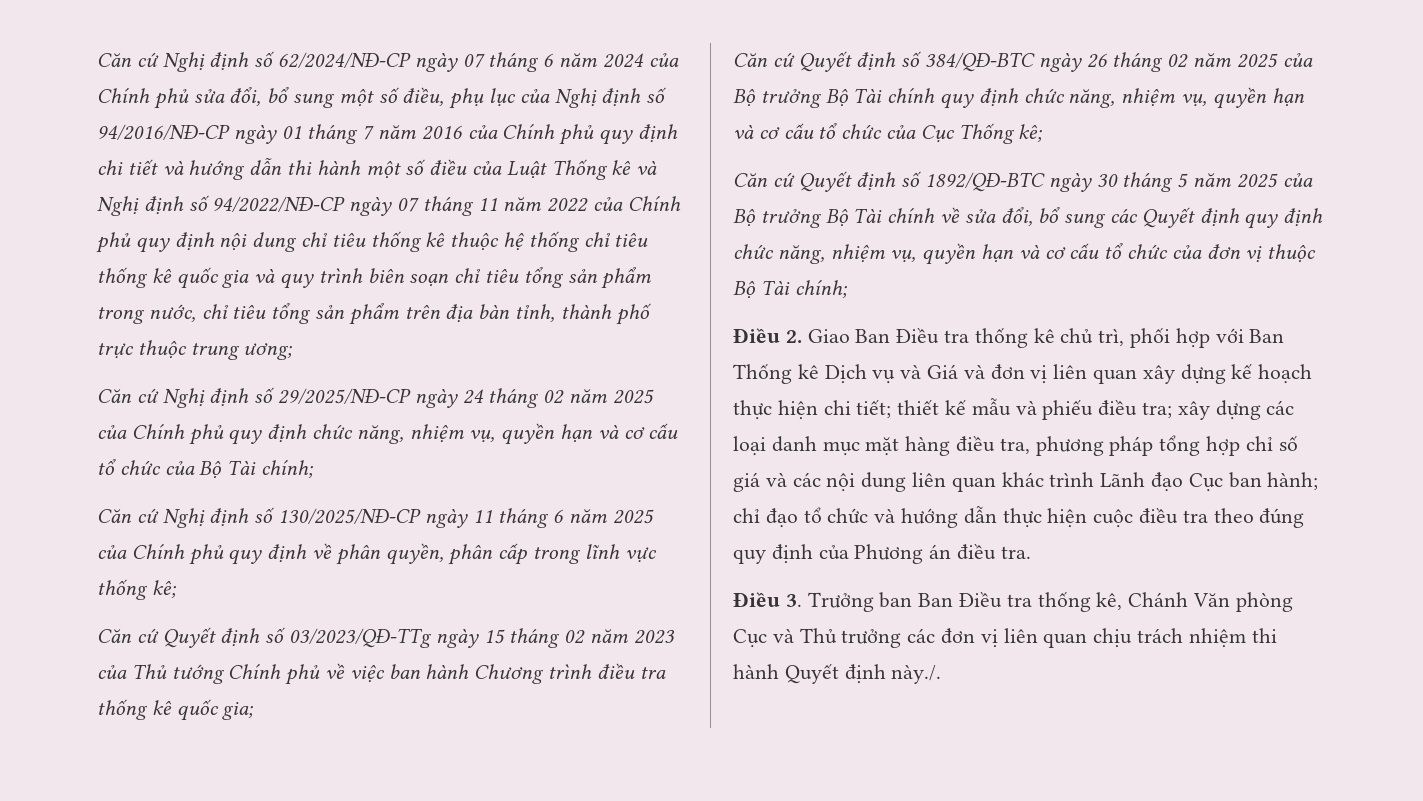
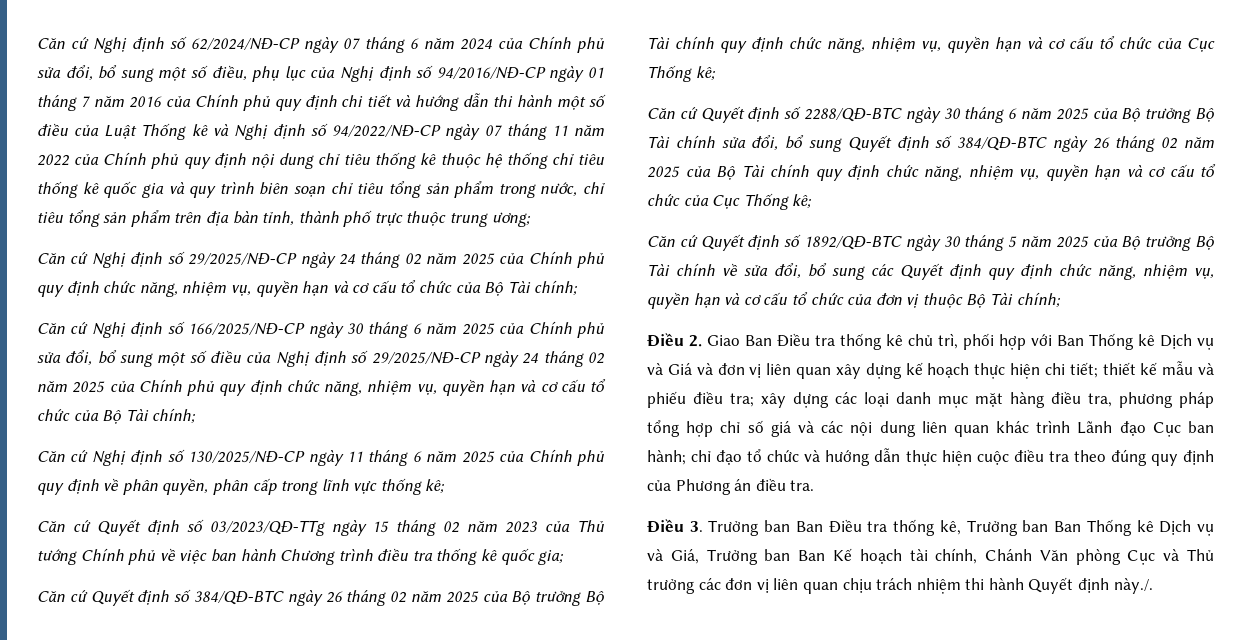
(314, 469) none -> [37,321,606,338] [37,350,604,367] [37,379,606,396] [37,408,197,424] // Căn cứ Nghị định số 166/2025/NĐ-CP ngày 30 tháng 6 năm 2025 của Chính phủ sửa đổi, bổ sung một số điều của Nghị định số 29/2025/NĐ-CP ngày 24 tháng 02 năm 2025 của Chính phủ quy định chức năng, nhiệm vụ, quyền hạn và cơ cấu tổ chức của Bộ Tài chính;
(1043, 133) none -> [647,106,1215,123] [647,135,1214,152] [647,164,1216,181] [647,193,813,210] // Căn cứ Quyết định số 2288/QĐ-BTC ngày 30 tháng 6 năm 2025 của Bộ trưởng Bộ Tài chính sửa đổi, bổ sung Quyết định số 384/QĐ-BTC ngày 26 tháng 02 năm 2025 của Bộ Tài chính quy định chức năng, nhiệm vụ, quyền hạn và cơ cấu tổ chức của Cục Thống kê;
(1123, 601) none -> [966,519,1214,536] [647,548,978,565] Trưởng ban Ban Thống kê Dịch vụ và Giá, Trưởng ban Ban Kế hoạch tài chính,

